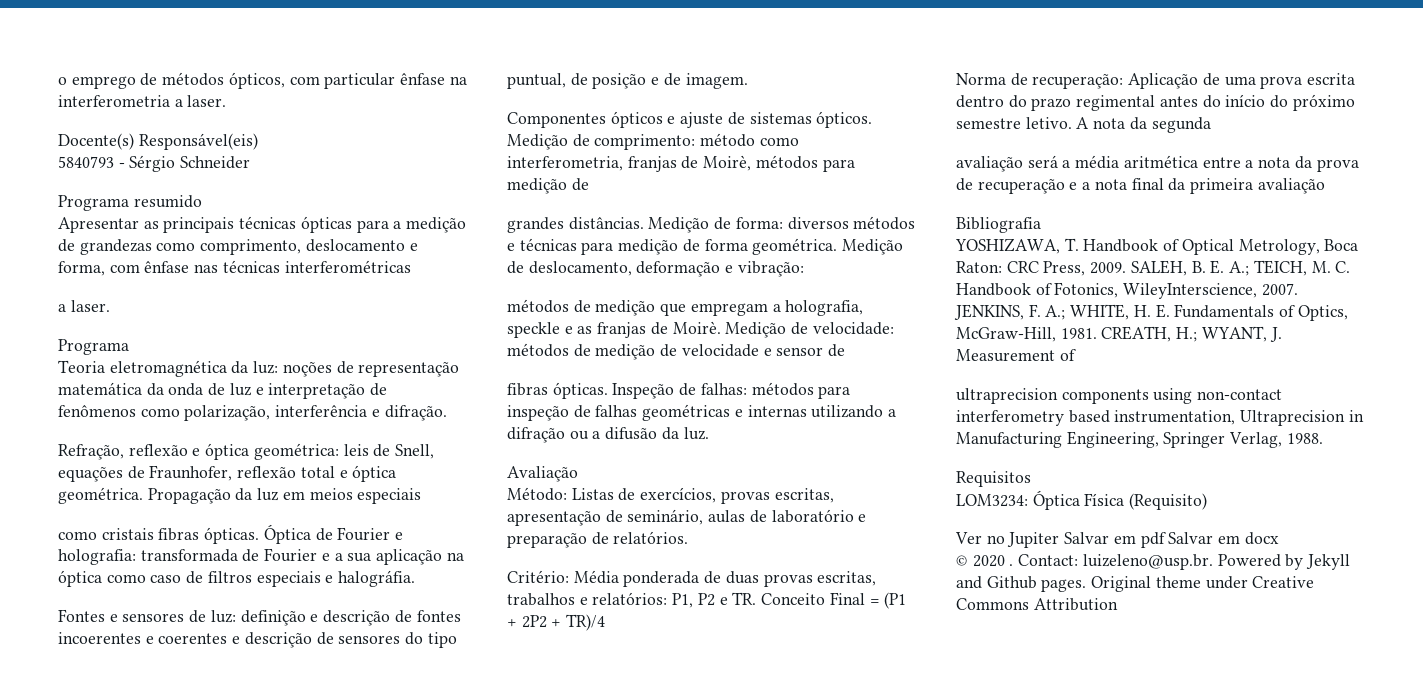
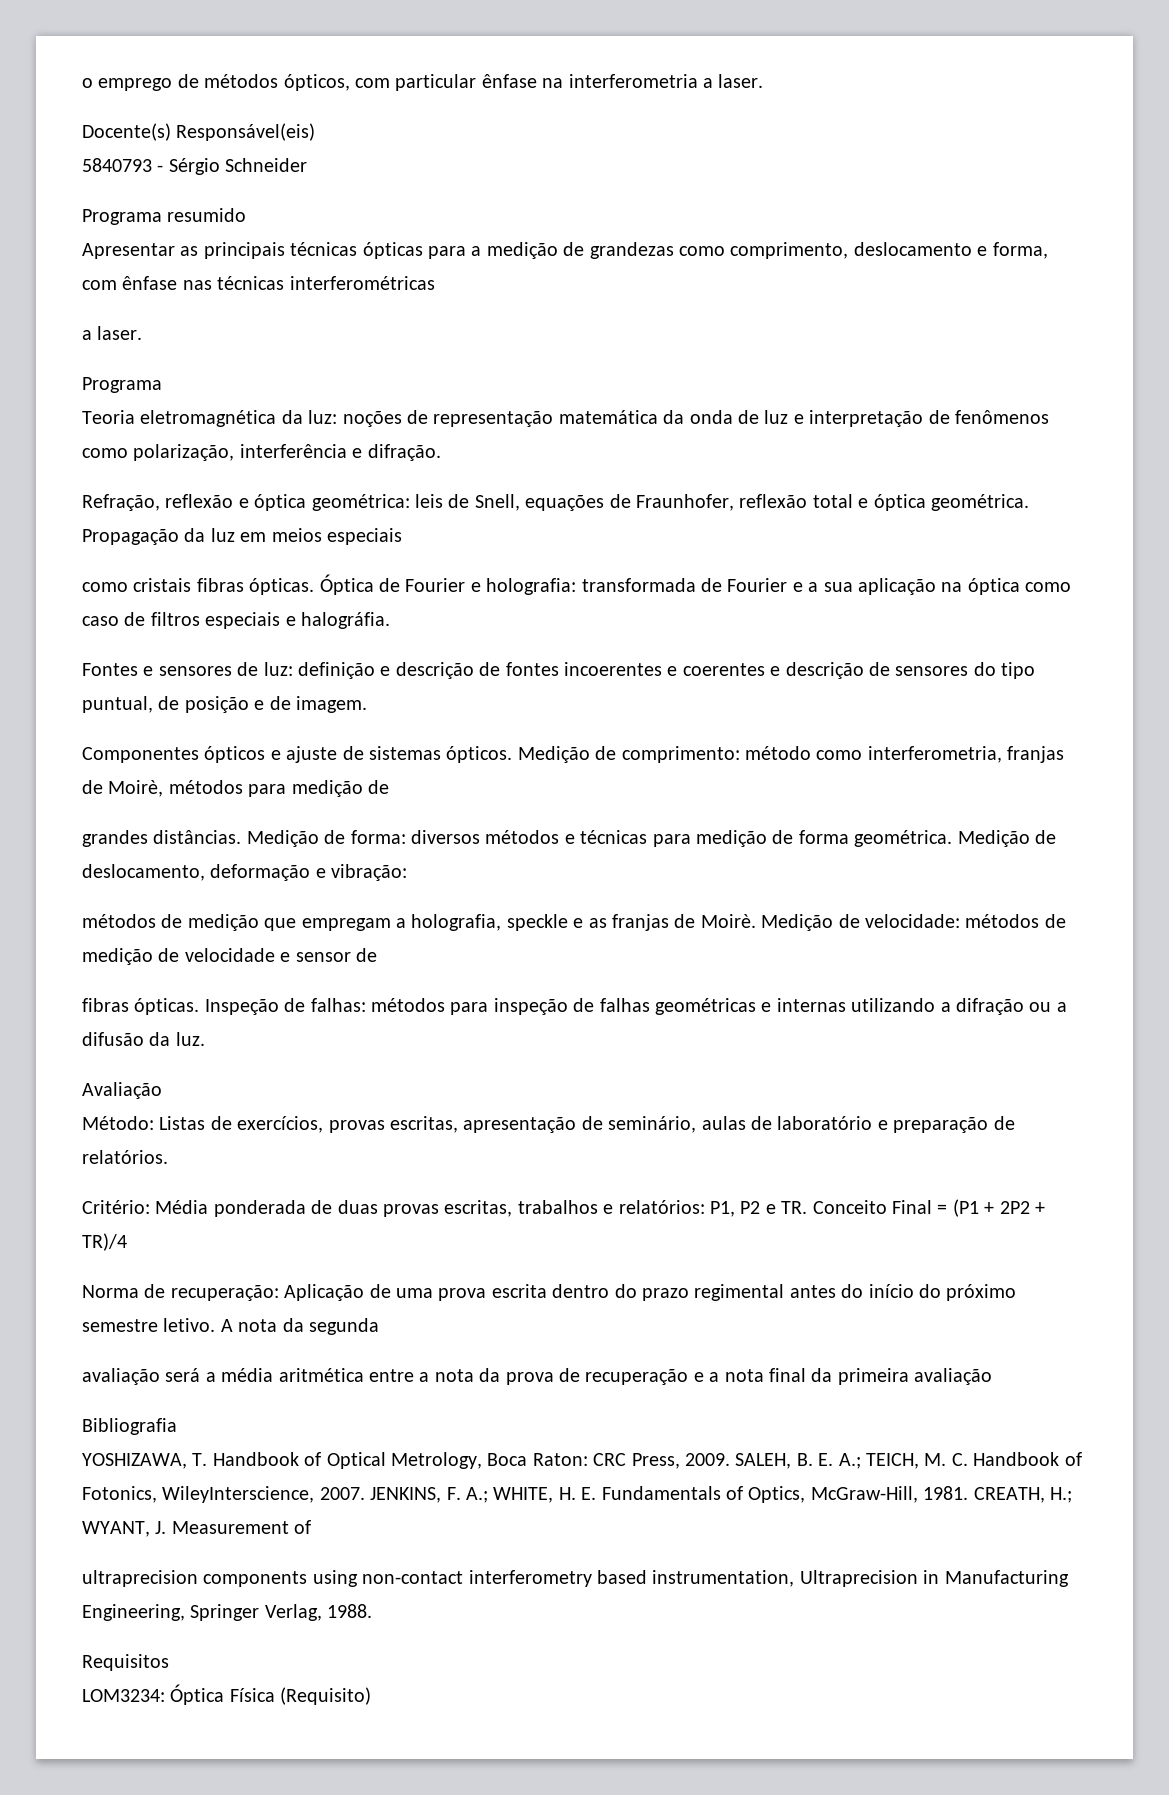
[955,532,1279,548] [956,554,1351,570] [956,576,1315,592] [956,598,1118,611] // Ver no Jupiter Salvar em pdf Salvar em docx // © 2020 . Contact: luizeleno@usp.br. Powered by Jekyll and Github pages. Original theme under Creative Commons Attribution -> (372, 1696) none

